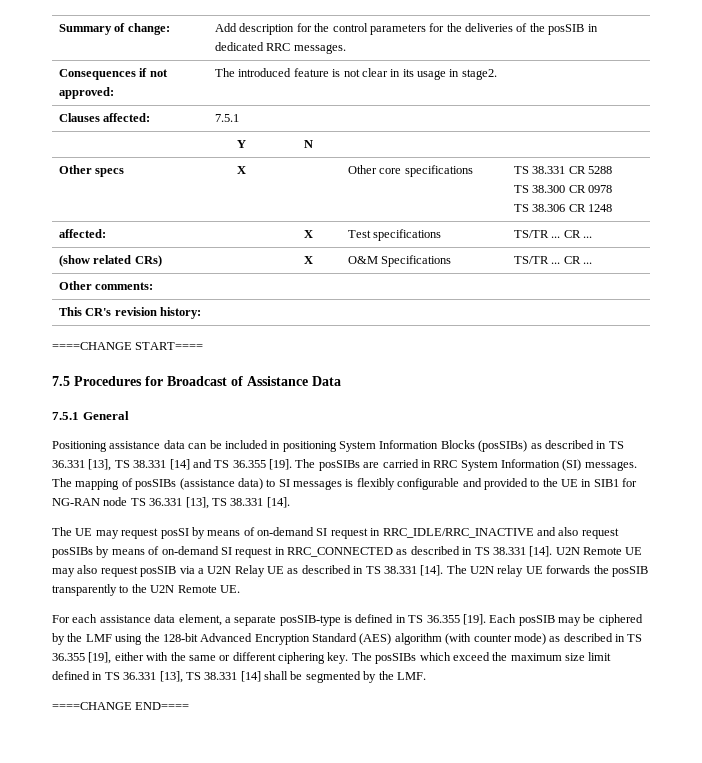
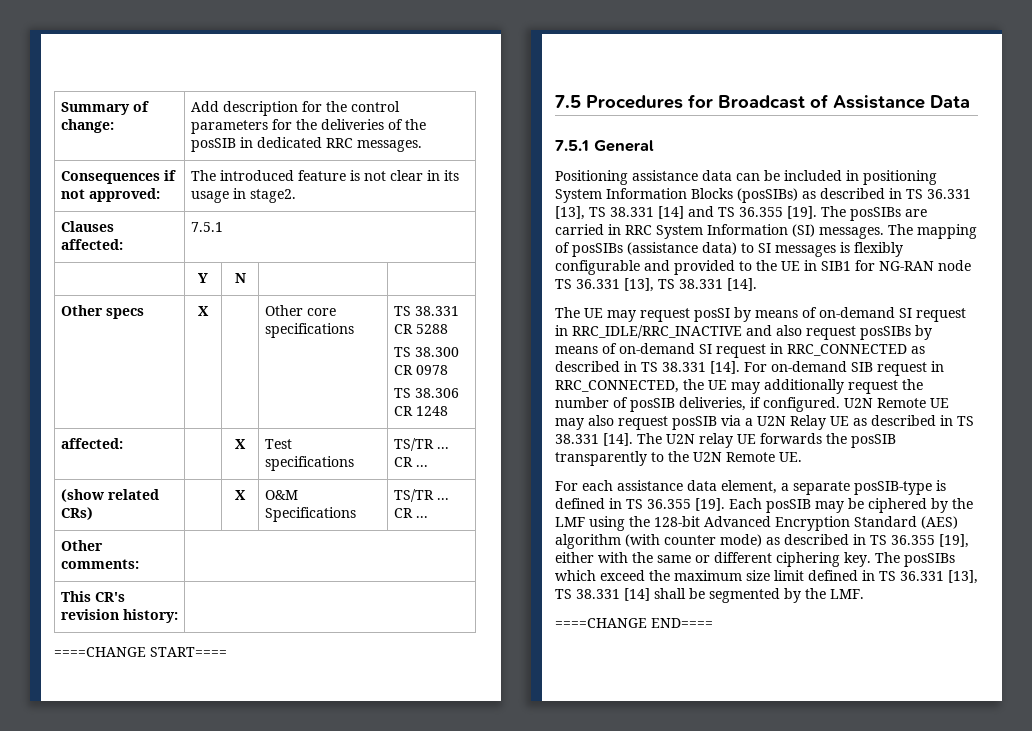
(553, 551) none -> [744,361,944,376] [555,379,923,394] [555,397,840,412] For on-demand SIB request in RRC_CONNECTED, the UE may additionally request the number of posSIB deliveries, if configured.

